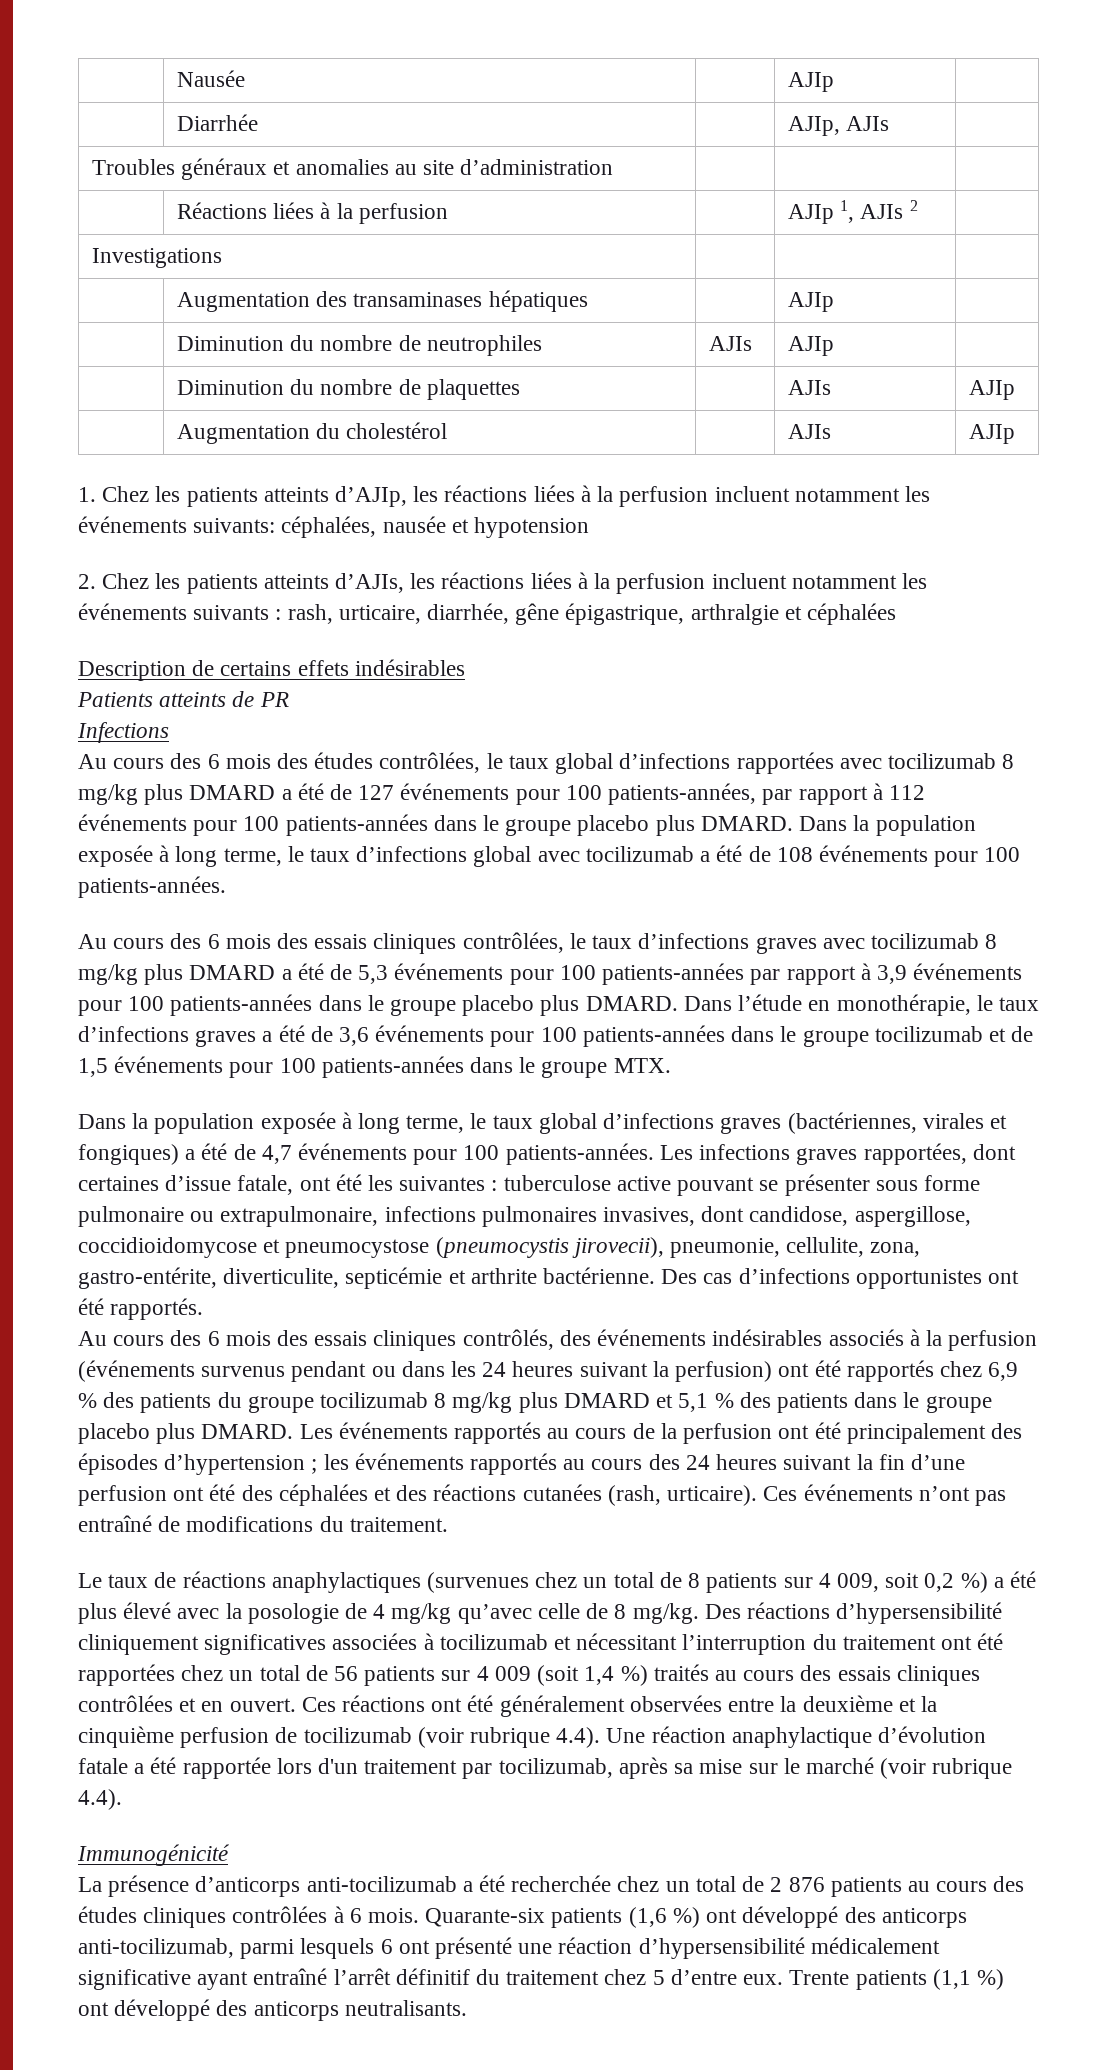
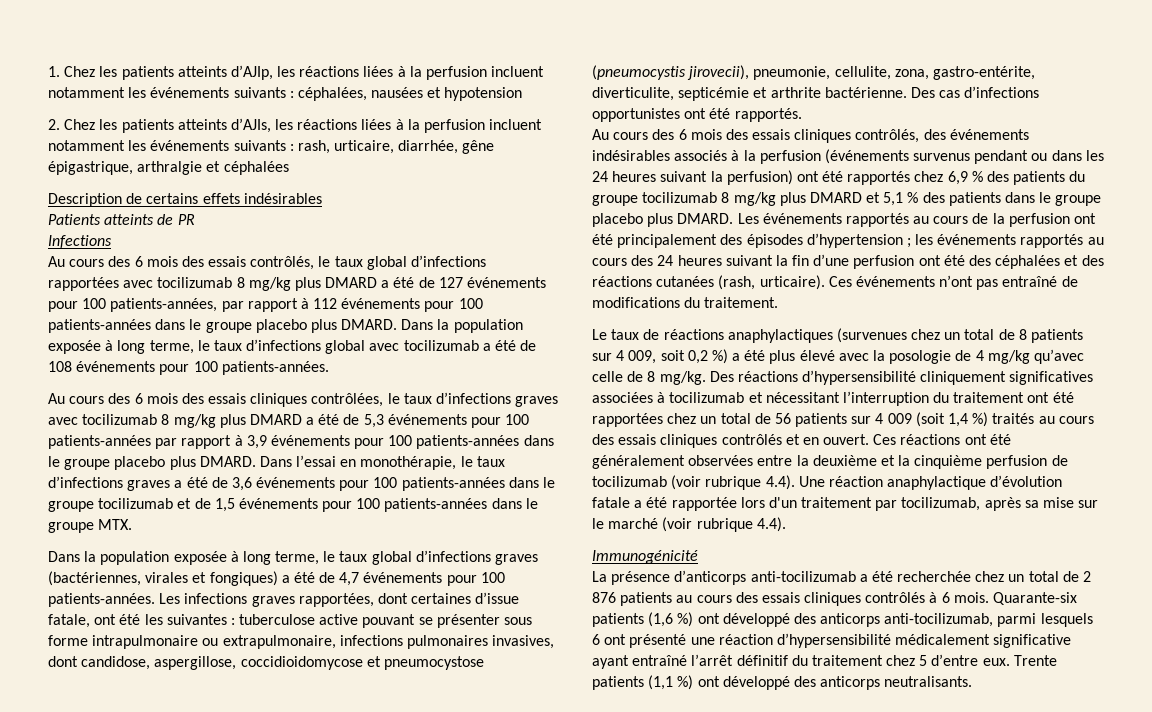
[177,70,246,87] [788,72,835,92] [177,114,259,131] [788,116,890,136] [92,158,614,180] [177,202,448,224] [788,200,918,224] [92,248,223,268] [177,290,588,312] [788,292,835,312] [177,335,542,356] [709,336,753,351] [788,336,835,356] [177,379,520,400] [788,380,832,395] [969,380,1016,400] [177,422,448,444] [788,424,832,439] [969,424,1016,444] | Nausée | | AJIp | // | Diarrhée | | AJIp, AJIs | // Troubles généraux et anomalies au site d’administration | | | // | Réactions liées à la perfusion | | AJIp 1, AJIs 2 | // Investigations | | | // | Augmentation des transaminases hépatiques | | AJIp | // | Diminution du nombre de neutrophiles | AJIs | AJIp | // | Diminution du nombre de plaquettes | | AJIs | AJIp // | Augmentation du cholestérol | | AJIs | AJIp // -> (48, 71) none
[193,516,446,538] suivants: céphalées, nausée -> [233,87,424,101] suivants : céphalées, nausées
[314,752,481,773] études contrôlées, -> [208,256,315,270] essais contrôlés,
[738,994,803,1011] l’étude -> [296,455,337,467] l’essai
[78,1206,184,1227] pulmonaire -> [92,635,199,649] intrapulmonaire
[78,1695,173,1712] contrôlées -> [721,434,782,445] contrôlés
[78,1906,328,1928] études cliniques contrôlées -> [761,592,926,606] essais cliniques contrôlés

